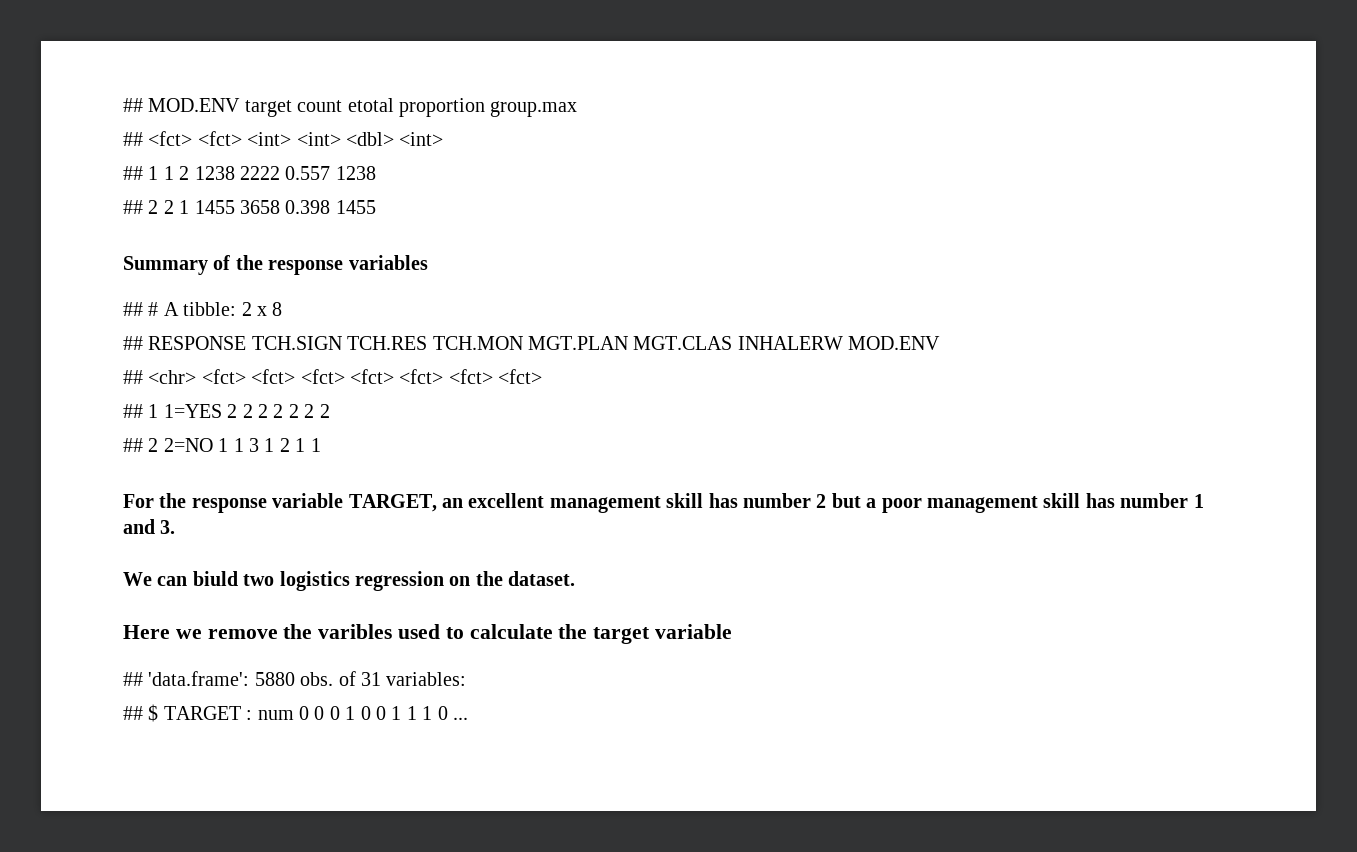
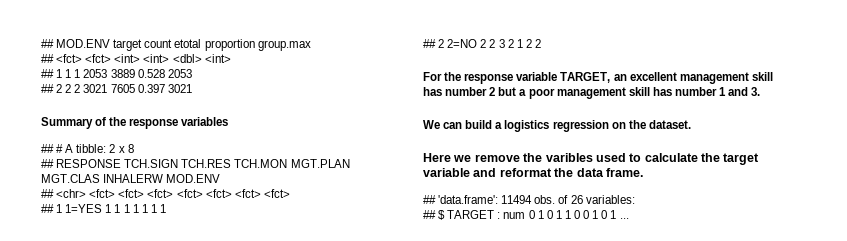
[179,166,376,180] [123,200,376,214] 2 1238 2222 0.557 1238 // ## 2 2 1 1455 3658 0.398 1455 -> [74,69,192,78] [41,84,192,93] 1 2053 3889 0.528 2053 // ## 2 2 2 3021 7605 0.397 3021
[227,404,330,418] [123,438,321,452] 2 2 2 2 2 2 2 // ## 2 2=NO 1 1 3 1 2 1 1 -> [105,204,166,213] [423,39,541,48] 1 1 1 1 1 1 1 // ## 2 2=NO 2 2 3 2 1 2 2
[192,571,275,586] biuld two -> [465,120,503,129] build a
(733, 631) none -> [473,168,643,177] and reformat the data frame.
[254,672,295,686] 5880 -> [501,195,533,204] 11494
[361,672,381,686] 31 -> [570,195,583,204] 26
[314,706,448,720] 0 0 1 0 0 1 1 1 0 -> [537,210,617,219] 1 0 1 1 0 0 1 0 1

